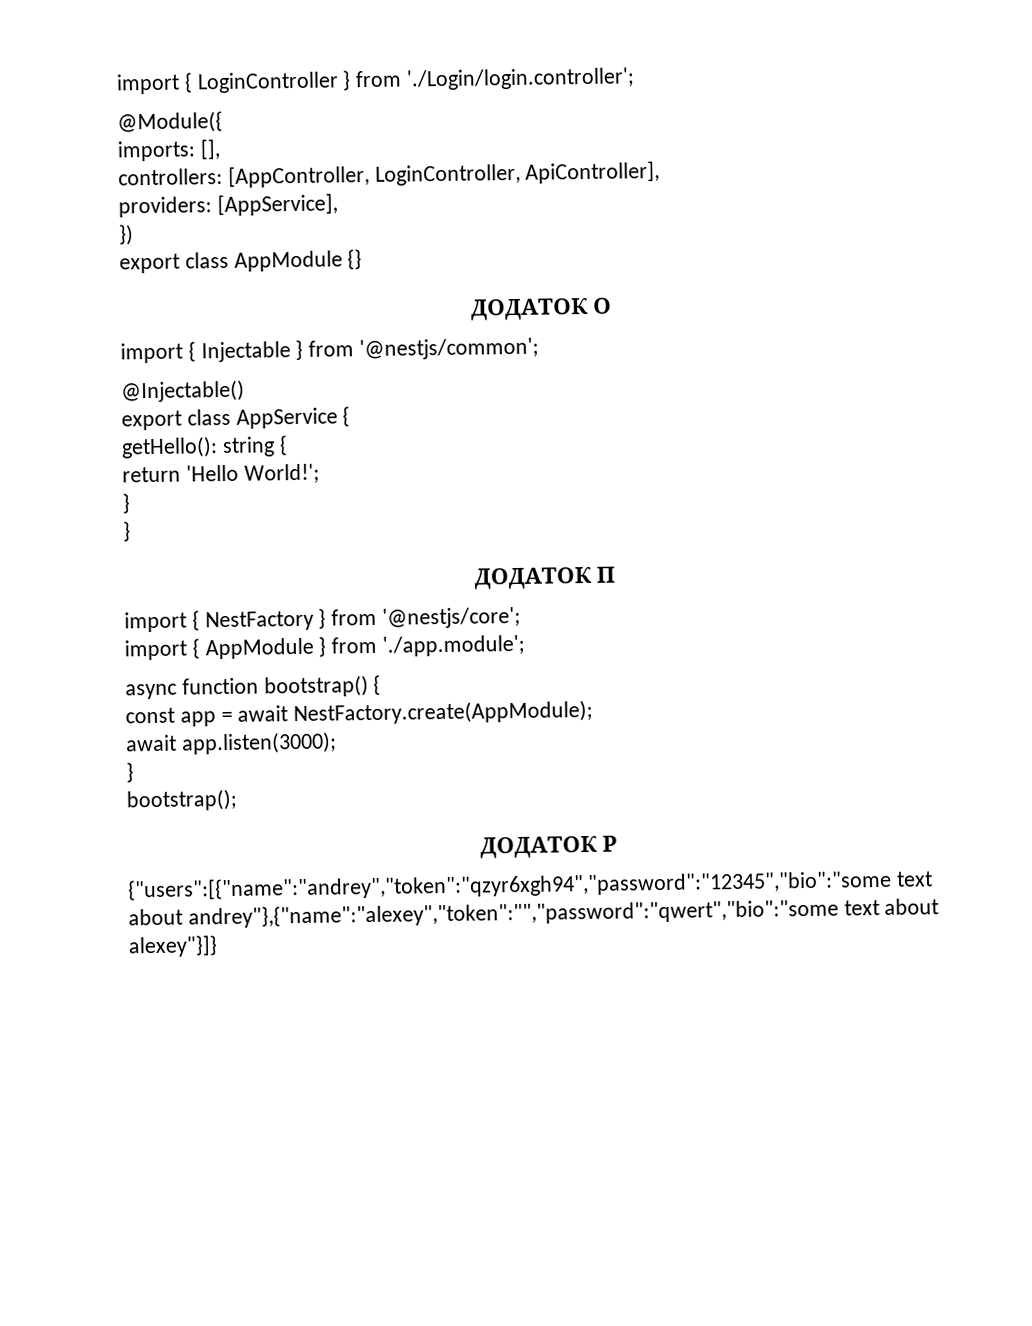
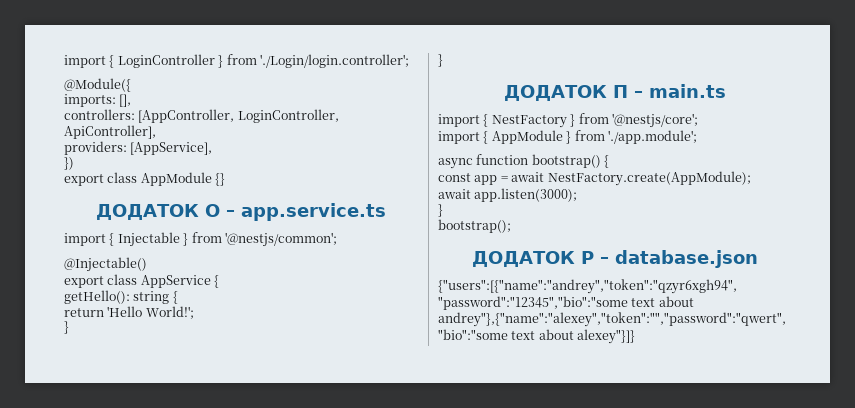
(613, 305) none -> [225,203,386,221] – app.service.ts
(616, 574) none -> [633,84,726,98] – main.ts
(618, 843) none -> [599,250,758,268] – database.json

